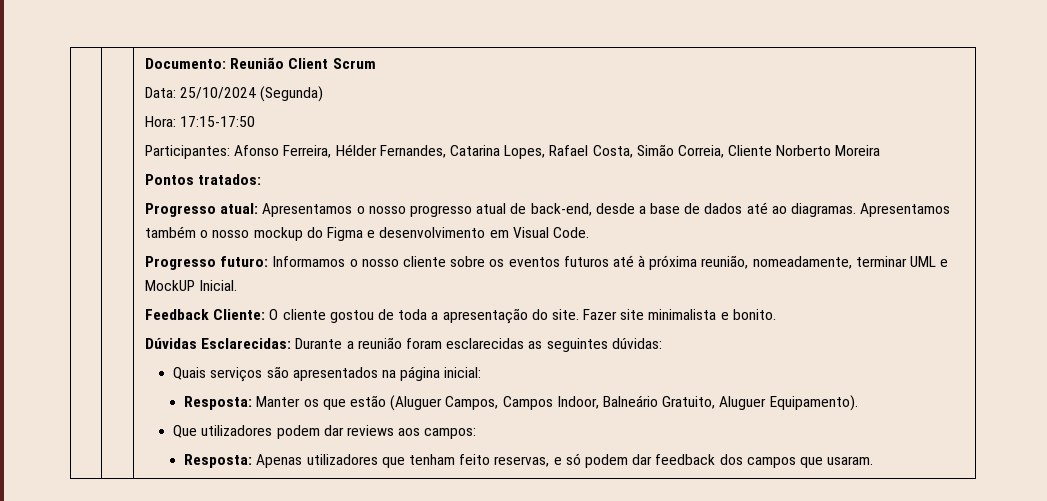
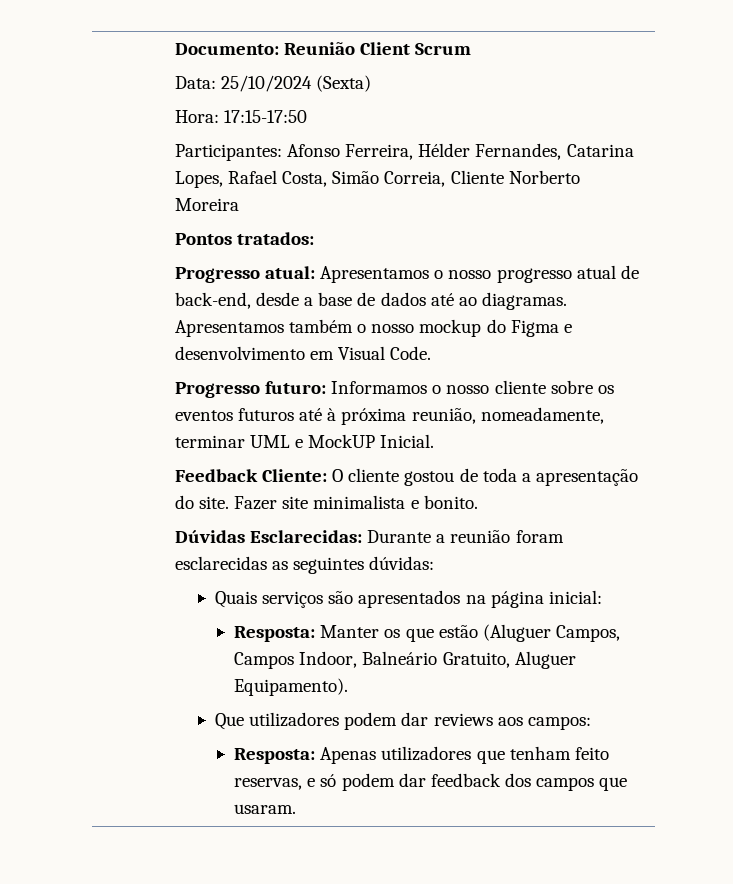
[260,86,324,102] (Segunda) -> [316,75,372,92] (Sexta)

